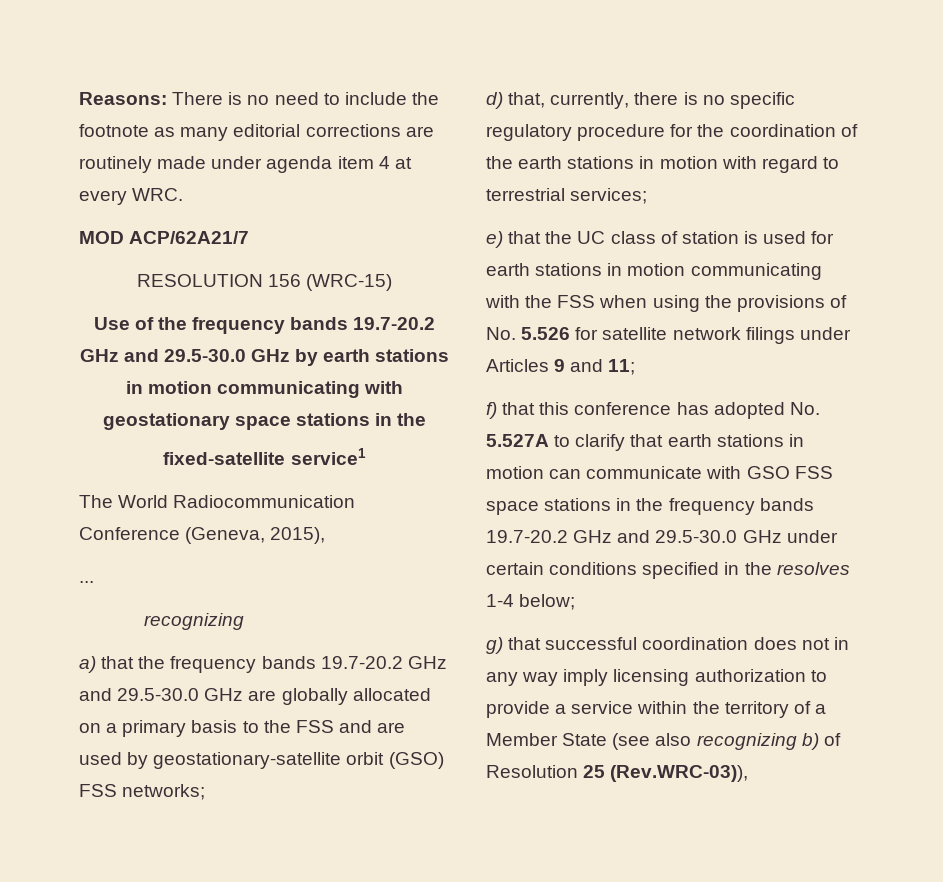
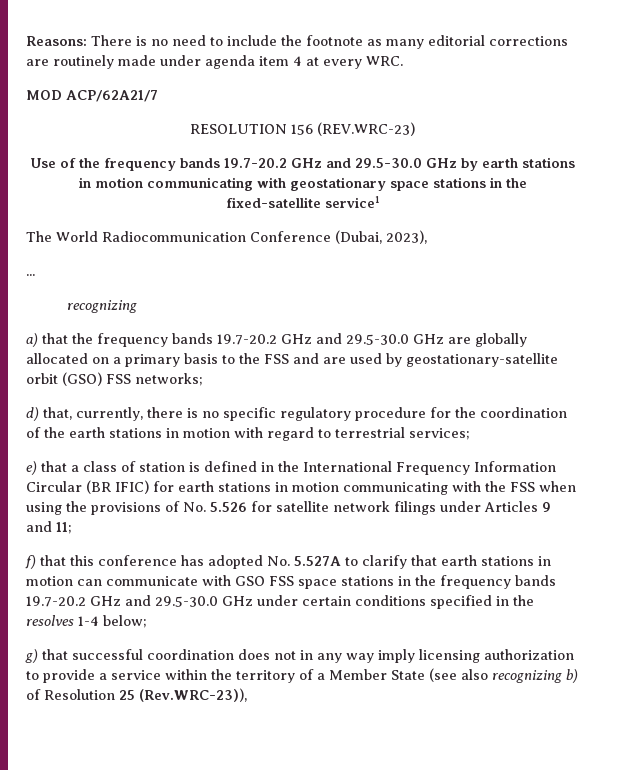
[306,274,393,291] (WRC-15) -> [317,122,415,136] (REV.WRC-23)
[185,527,326,544] (Geneva, 2015), -> [335,230,427,244] (Dubai, 2023),
[545,231,606,244] the UC -> [71,465,79,472] a
[763,231,807,244] used -> [204,461,556,475] [26,480,149,494] defined in the International Frequency Information Circular (BR IFIC)
[610,765,749,782] (Rev.WRC-03)), -> [139,688,247,702] (Rev.WRC-23)),

